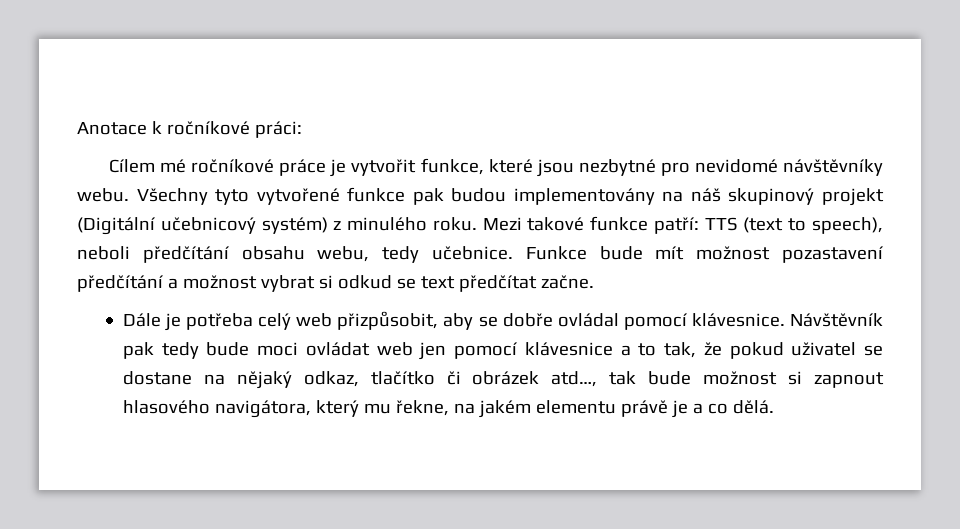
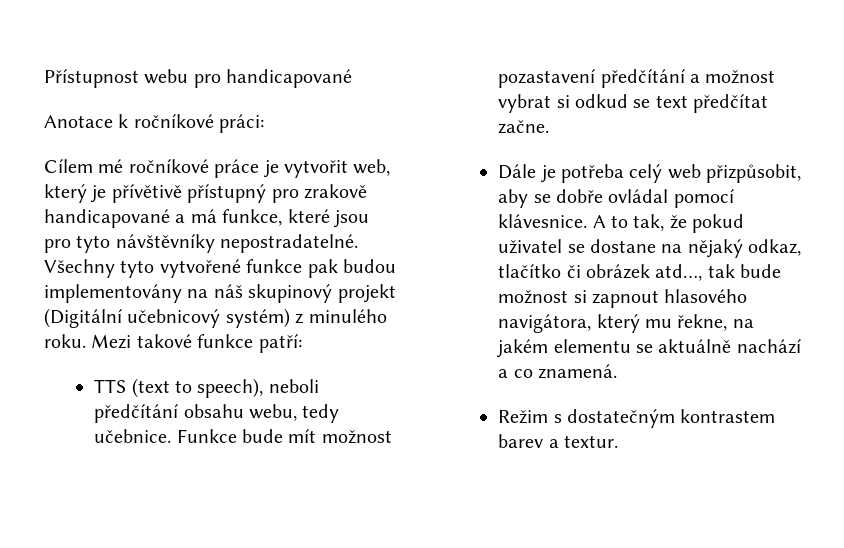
(77, 128) none -> [44,69,353,88] Přístupnost webu pro handicapované //
[420,158,883,177] [77,188,129,202] funkce, které jsou nezbytné pro nevidomé návštěvníky webu. -> [353,159,391,176] [44,184,367,203] [44,209,369,228] [44,234,359,253] web, který je přívětivě přístupný pro zrakově handicapované a má funkce, které jsou pro tyto návštěvníky nepostradatelné.
(699, 225) none -> (302, 343) //
[789,313,883,327] [122,342,631,360] Návštěvník pak tedy bude moci ovládat web jen pomocí klávesnice a -> [592,215,606,228] A
[620,400,774,418] právě je a co dělá. -> [636,339,801,354] [498,364,618,379] [498,409,776,428] [498,434,619,448] se aktuálně nachází a co znamená. // Režim s dostatečným kontrastem barev a textur.

